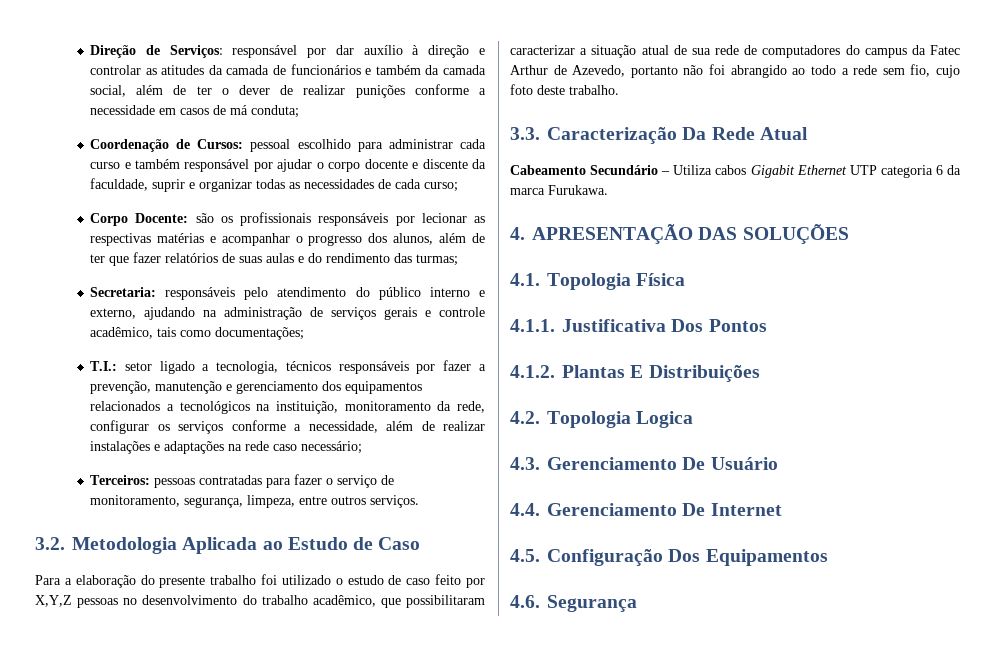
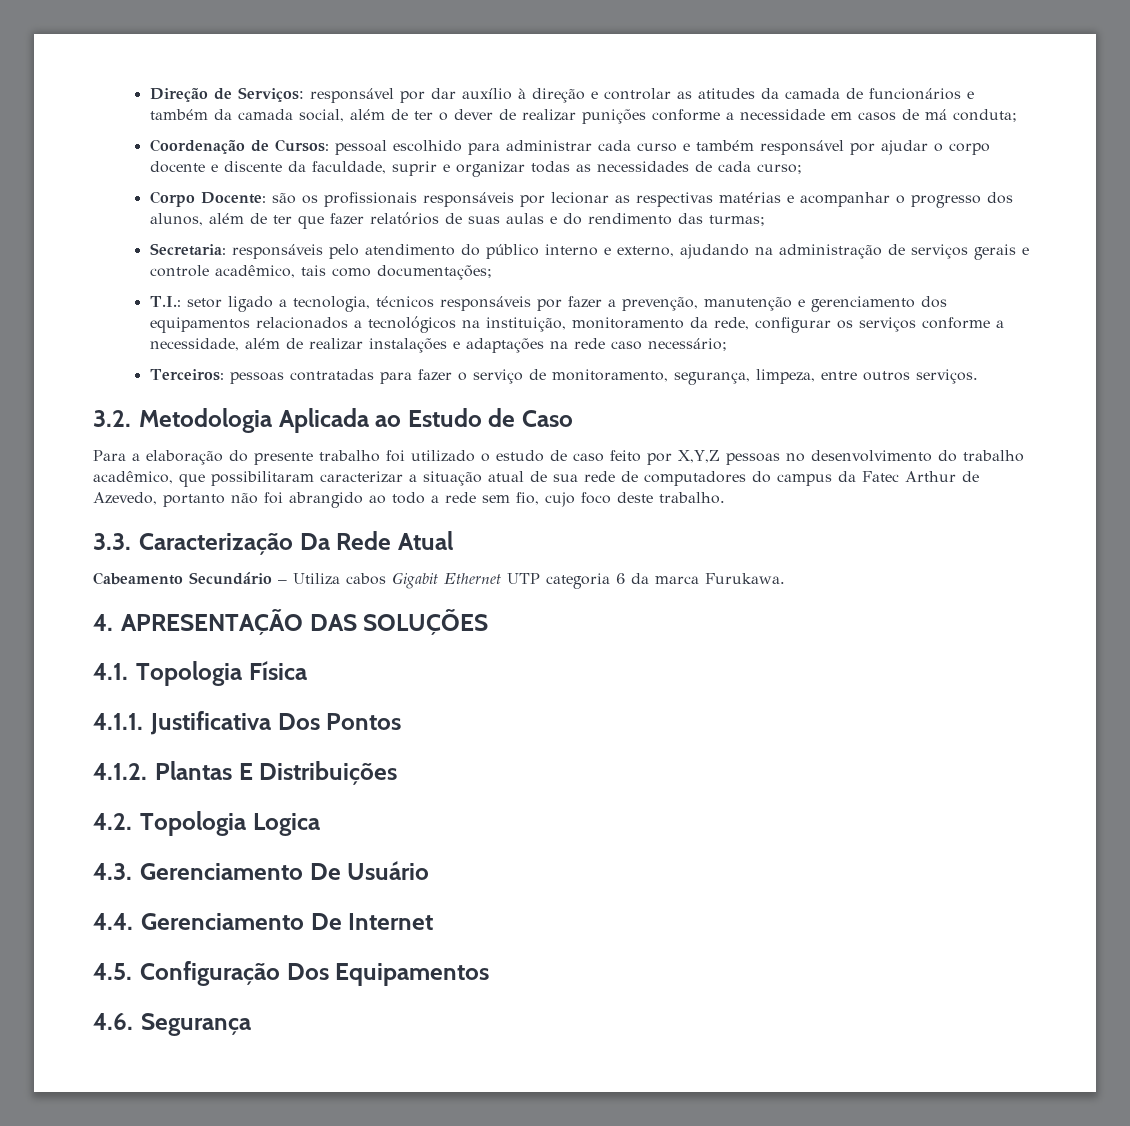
[510,84,533,95] foto -> [581,492,611,504] foco

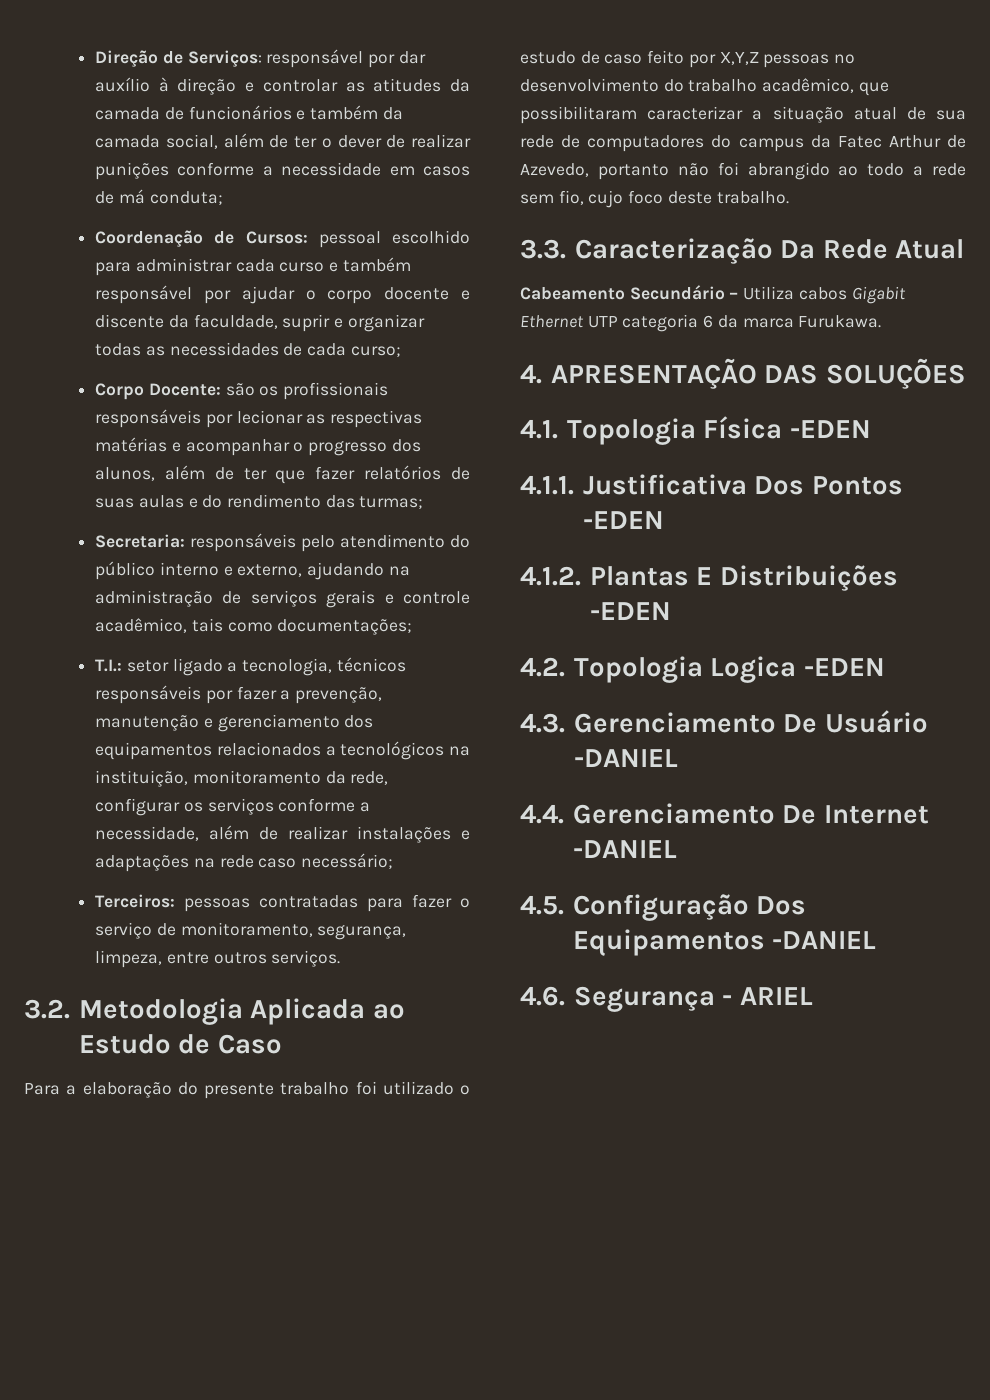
(307, 670) none -> [789,420,871,438] -EDEN
(402, 721) none -> [582,511,664,529] -EDEN
(398, 773) none -> [589,602,671,620] -EDEN
(320, 824) none -> [803,658,885,676] -EDEN
(430, 870) none -> [573,749,678,767] -DANIEL
(434, 921) none -> [572,840,677,858] -DANIEL
(490, 974) none -> [772,931,877,949] -DANIEL
(251, 1024) none -> [722,987,813,1005] - ARIEL

